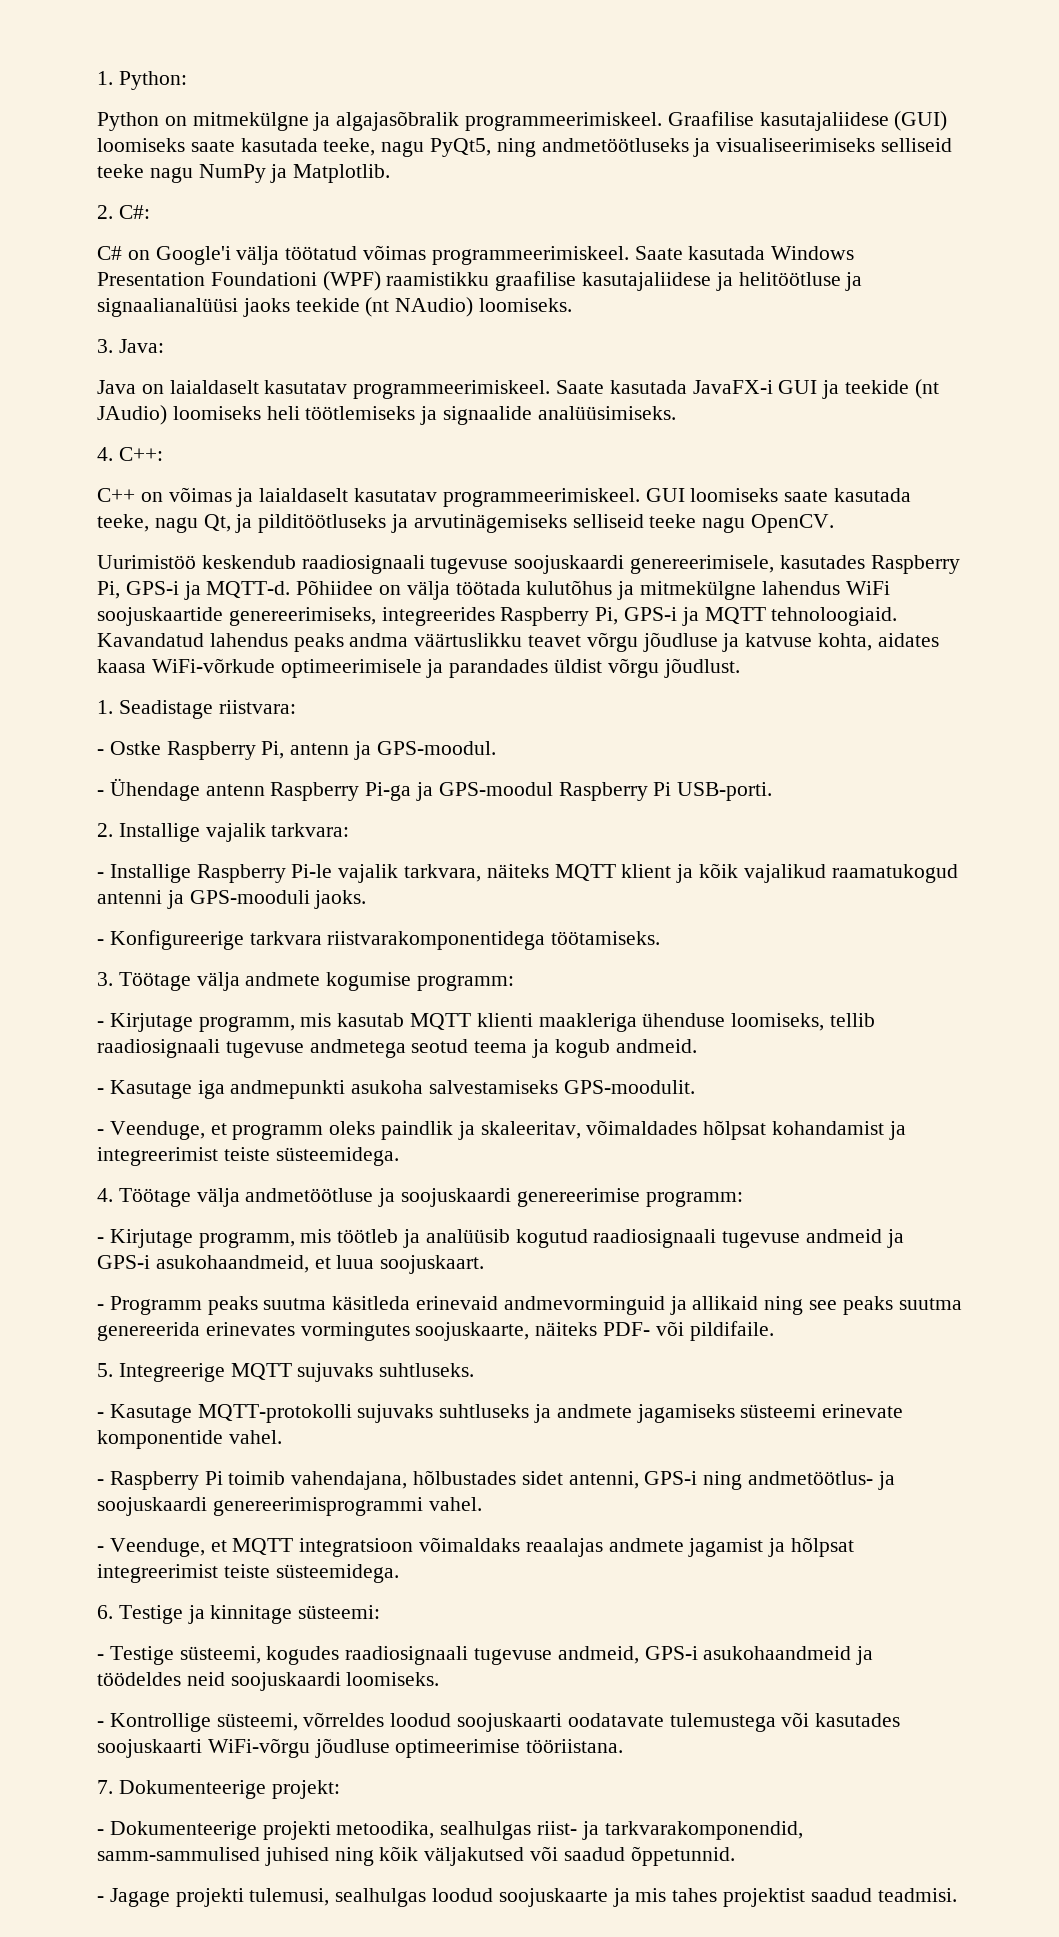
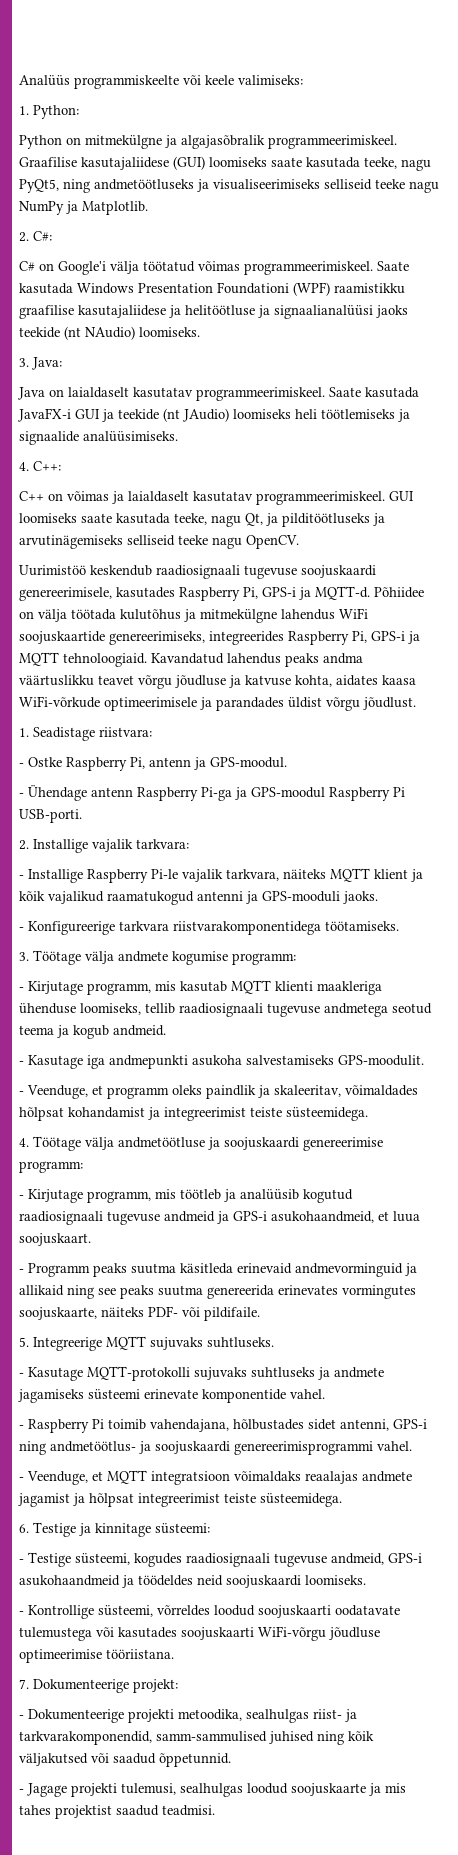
(97, 78) none -> [19,75,303,89] Analüüs programmiskeelte või keele valimiseks: //

